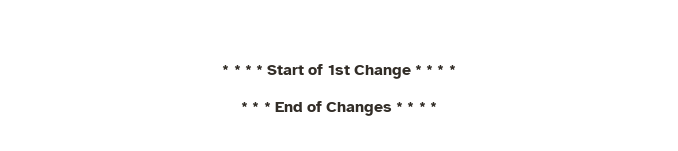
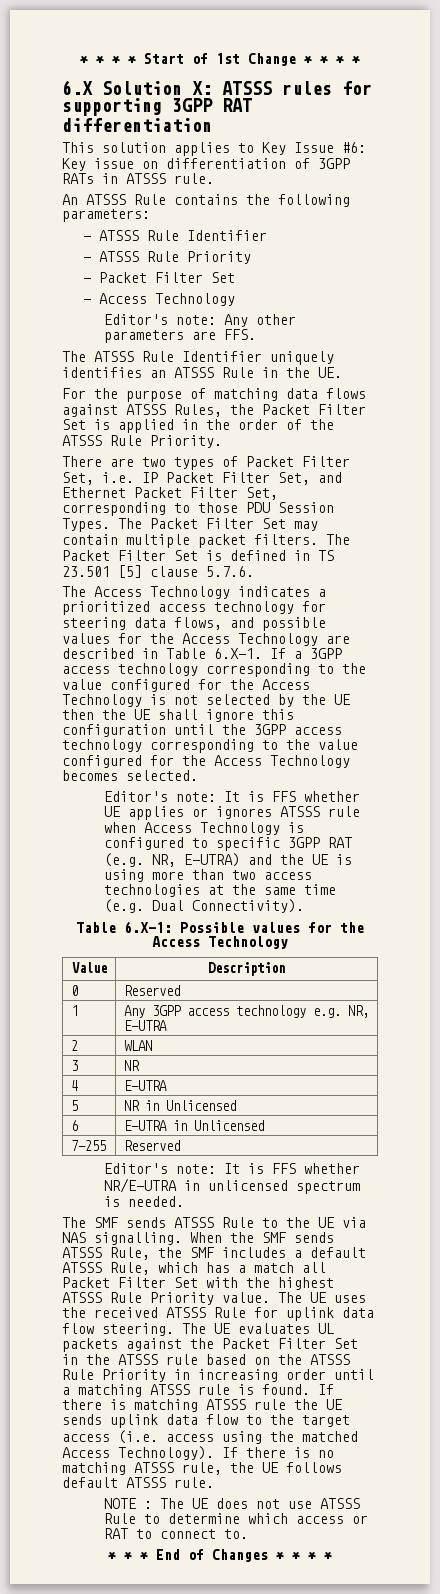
(456, 70) none -> [62,80,372,95] [62,98,252,116] [62,118,212,132] [62,142,366,156] [62,158,350,171] [62,173,214,184] [62,194,350,207] [62,209,150,222] [83,230,268,241] [83,251,252,264] [83,272,236,283] [83,293,236,306] [104,314,297,327] [104,329,257,343] [62,351,334,365] [62,367,342,378] [62,388,366,402] [62,404,366,417] [62,419,334,433] [62,435,222,448] [62,456,350,470] [62,472,342,485] [62,487,278,500] [62,502,334,516] [62,518,318,532] [62,534,350,548] [62,550,334,561] [62,565,254,578] [62,586,326,599] [62,601,326,615] [62,617,326,631] [62,633,350,646] [62,648,342,659] [62,663,366,677] [62,679,310,692] [62,694,350,707] [62,709,294,722] [62,724,342,737] [62,739,358,753] [62,755,350,768] [62,770,198,781] [104,791,361,802] [104,806,361,820] [104,822,305,835] [104,837,353,851] [104,853,353,867] [104,869,313,882] [104,884,337,897] [104,899,305,913] [76,921,364,933] [152,936,288,949] [71,962,107,973] [208,962,285,976] [70,985,78,996] [123,985,180,996] [70,1005,78,1016] [123,1005,369,1018] [123,1020,167,1031] [70,1040,78,1051] [123,1040,152,1051] [70,1060,78,1071] [123,1060,140,1071] [70,1080,78,1091] [123,1080,167,1091] [70,1100,78,1111] [123,1100,236,1111] [70,1120,78,1131] [123,1120,264,1131] [70,1140,106,1151] [123,1140,180,1151] [104,1163,361,1174] [104,1178,361,1194] [104,1196,185,1207] [62,1217,366,1228] [62,1232,334,1245] [62,1247,366,1260] [62,1262,326,1275] [62,1277,334,1290] [62,1292,366,1305] [62,1307,374,1321] [62,1323,334,1336] [62,1338,358,1352] [62,1354,350,1365] [62,1369,374,1382] [62,1384,334,1397] [62,1399,342,1412] [62,1414,350,1428] [62,1430,358,1444] [62,1446,334,1460] [62,1462,342,1475] [62,1477,214,1488] [104,1498,361,1509] [104,1513,369,1524] [104,1528,249,1539] // 6.X Solution X: ATSSS rules for supporting 3GPP RAT differentiation // This solution applies to Key Issue #6: Key issue on differentiation of 3GPP RATs in ATSSS rule. // An ATSSS Rule contains the following parameters: // - ATSSS Rule Identifier // - ATSSS Rule Priority // - Packet Filter Set // - Access Technology // Editor's note: Any other parameters are FFS. // The ATSSS Rule Identifier uniquely identifies an ATSSS Rule in the UE. // For the purpose of matching data flows against ATSSS Rules, the Packet Filter Set is applied in the order of the ATSSS Rule Priority. // There are two types of Packet Filter Set, i.e. IP Packet Filter Set, and Ethernet Packet Filter Set, corresponding to those PDU Session Types. The Packet Filter Set may contain multiple packet filters. The Packet Filter Set is defined in TS 23.501 [5] clause 5.7.6. // The Access Technology indicates a prioritized access technology for steering data flows, and possible values for the Access Technology are described in Table 6.X-1. If a 3GPP access technology corresponding to the value configured for the Access Technology is not selected by the UE then the UE shall ignore this configuration until the 3GPP access technology corresponding to the value configured for the Access Technology becomes selected. // Editor's note: It is FFS whether UE applies or ignores ATSSS rule when Access Technology is configured to specific 3GPP RAT (e.g. NR, E-UTRA) and the UE is using more than two access technologies at the same time (e.g. Dual Connectivity). // Table 6.X-1: Possible values for the Access Technology // Value | Description // 0 | Reserved // 1 | Any 3GPP access technology e.g. NR, E-UTRA // 2 | WLAN // 3 | NR // 4 | E-UTRA // 5 | NR in Unlicensed // 6 | E-UTRA in Unlicensed // 7-255 | Reserved // Editor's note: It is FFS whether NR/E-UTRA in unlicensed spectrum is needed. // The SMF sends ATSSS Rule to the UE via NAS signalling. When the SMF sends ATSSS Rule, the SMF includes a default ATSSS Rule, which has a match all Packet Filter Set with the highest ATSSS Rule Priority value. The UE uses the received ATSSS Rule for uplink data flow steering. The UE evaluates UL packets against the Packet Filter Set in the ATSSS rule based on the ATSSS Rule Priority in increasing order until a matching ATSSS rule is found. If there is matching ATSSS rule the UE sends uplink data flow to the target access (i.e. access using the matched Access Technology). If there is no matching ATSSS rule, the UE follows default ATSSS rule. // NOTE : The UE does not use ATSSS Rule to determine which access or RAT to connect to.

